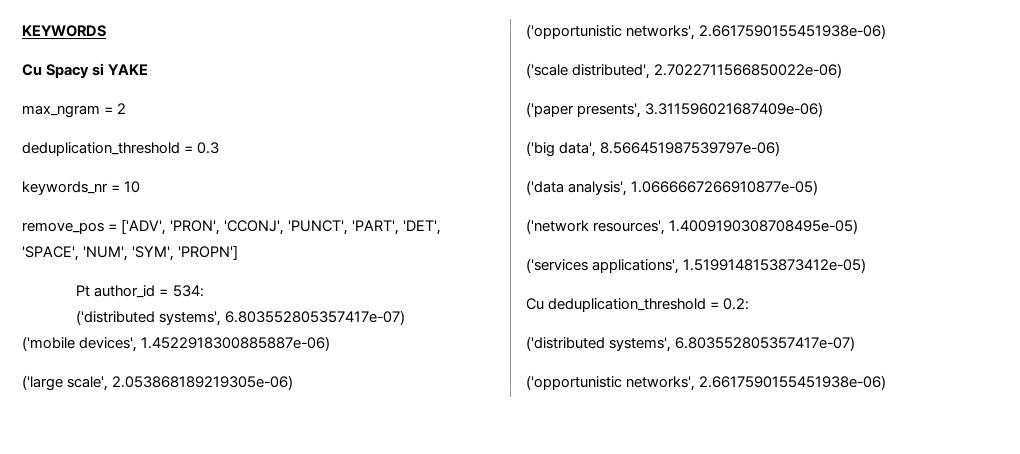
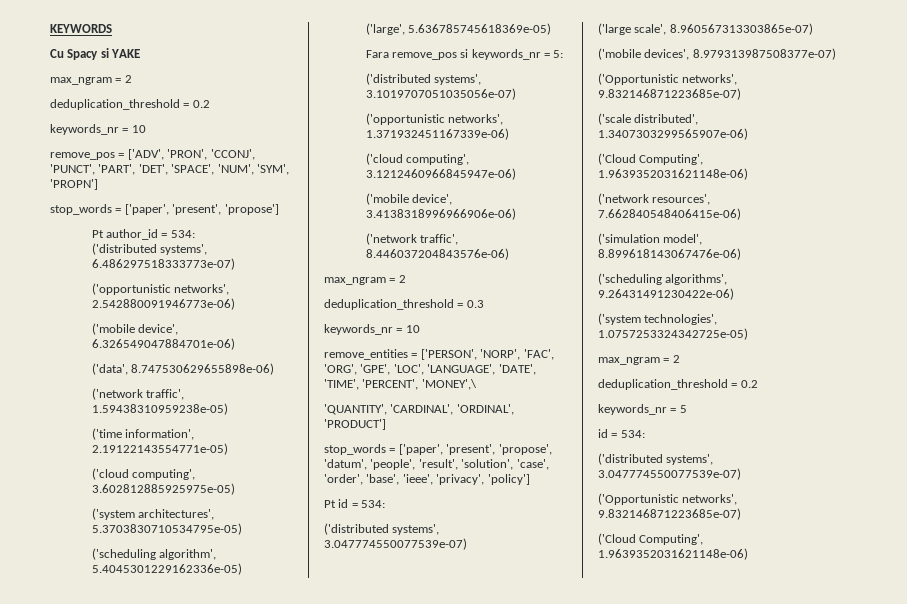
[197,142,220,154] 0.3 -> [192,100,210,108] 0.2
(239, 252) none -> [50,204,279,215] // stop_words = ['paper', 'present', 'propose']
[225,310,406,325] [22,336,331,352] [22,375,294,391] [526,24,887,40] [526,63,843,79] [526,102,824,118] [526,141,781,157] [526,180,819,196] [526,219,859,235] [526,258,867,274] [526,298,750,312] [526,336,856,352] [526,375,887,391] 6.803552805357417e-07) // ('mobile devices', 1.4522918300885887e-06) // ('large scale', 2.053868189219305e-06) // ('opportunistic networks', 2.6617590155451938e-06) // ('scale distributed', 2.7022711566850022e-06) // ('paper presents', 3.311596021687409e-06) // ('big data', 8.566451987539797e-06) // ('data analysis', 1.0666667266910877e-05) // ('network resources', 1.4009190308708495e-05) // ('services applications', 1.5199148153873412e-05) // Cu deduplication_threshold = 0.2: // ('distributed systems', 6.803552805357417e-07) // ('opportunistic networks', 2.6617590155451938e-06) -> [91,258,235,270] [91,283,229,295] [91,298,235,310] [91,323,178,335] [91,338,235,350] [91,363,274,375] [91,388,184,400] [91,403,228,415] [91,428,194,440] [91,443,228,455] [91,468,195,480] [91,483,235,495] [91,508,214,520] [91,523,242,535] [91,548,216,560] [91,563,242,575] [365,23,551,35] [365,49,564,60] [365,73,481,85] [365,88,516,100] [365,113,503,125] [365,128,509,140] [365,153,469,165] [365,168,516,180] [365,193,452,205] [365,208,516,220] [365,233,458,245] [365,248,509,260] [324,275,406,285] [324,299,484,310] [324,324,420,335] [324,349,554,360] [324,364,536,375] [324,379,477,390] [324,404,514,415] [324,419,386,430] [324,444,552,455] [324,459,549,470] [324,474,530,485] [324,499,386,508] [324,523,440,535] [324,538,467,550] [598,23,813,35] [598,48,836,60] [598,73,738,85] [598,88,741,100] [598,113,699,125] [598,128,748,140] [598,153,704,165] [598,168,748,180] [598,193,711,205] [598,208,741,220] [598,233,703,245] [598,248,741,260] [598,273,728,285] [598,288,734,300] [598,313,718,325] [598,328,748,340] [598,355,680,365] [598,379,758,390] [598,404,687,415] [598,429,645,438] [598,453,714,465] [598,468,741,480] [598,493,738,505] [598,508,741,520] [598,533,704,545] [598,548,748,560] 6.486297518333773e-07) // ('opportunistic networks', 2.542880091946773e-06) // ('mobile device', 6.326549047884701e-06) // ('data', 8.747530629655898e-06) // ('network traffic', 1.59438310959238e-05) // ('time information', 2.19122143554771e-05) // ('cloud computing', 3.602812885925975e-05) // ('system architectures', 5.3703830710534795e-05) // ('scheduling algorithm', 5.4045301229162336e-05) // ('large', 5.636785745618369e-05) // Fara remove_pos si keywords_nr = 5: // ('distributed systems', 3.1019707051035056e-07) // ('opportunistic networks', 1.371932451167339e-06) // ('cloud computing', 3.1212460966845947e-06) // ('mobile device', 3.4138318996966906e-06) // ('network traffic', 8.446037204843576e-06) // max_ngram = 2 // deduplication_threshold = 0.3 // keywords_nr = 10 // remove_entities = ['PERSON', 'NORP', 'FAC', 'ORG', 'GPE', 'LOC', 'LANGUAGE', 'DATE', 'TIME', 'PERCENT', 'MONEY',\ // 'QUANTITY', 'CARDINAL', 'ORDINAL', 'PRODUCT'] // stop_words = ['paper', 'present', 'propose', 'datum', 'people', 'result', 'solution', 'case', 'order', 'base', 'ieee', 'privacy', 'policy'] // Pt id = 534: // ('distributed systems', 3.047774550077539e-07) // ('large scale', 8.960567313303865e-07) // ('mobile devices', 8.979313987508377e-07) // ('Opportunistic networks', 9.832146871223685e-07) // ('scale distributed', 1.3407303299565907e-06) // ('Cloud Computing', 1.9639352031621148e-06) // ('network resources', 7.662840548406415e-06) // ('simulation model', 8.899618143067476e-06) // ('scheduling algorithms', 9.26431491230422e-06) // ('system technologies', 1.0757253324342725e-05) // max_ngram = 2 // deduplication_threshold = 0.2 // keywords_nr = 5 // id = 534: // ('distributed systems', 3.047774550077539e-07) // ('Opportunistic networks', 9.832146871223685e-07) // ('Cloud Computing', 1.9639352031621148e-06)

